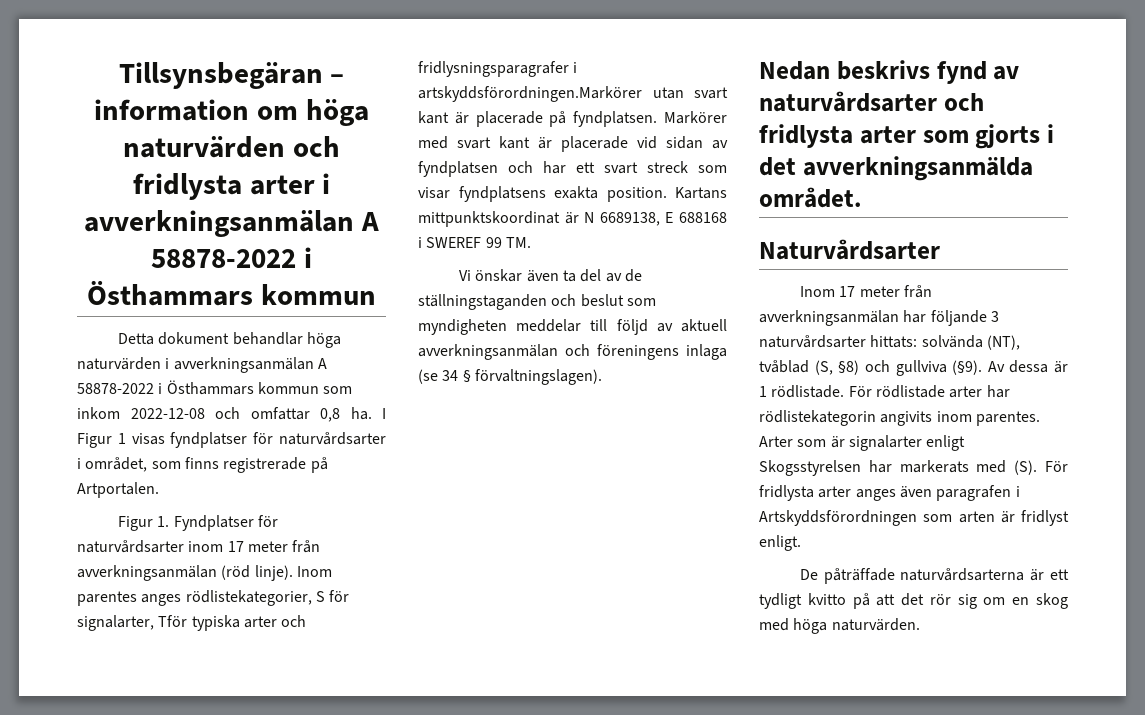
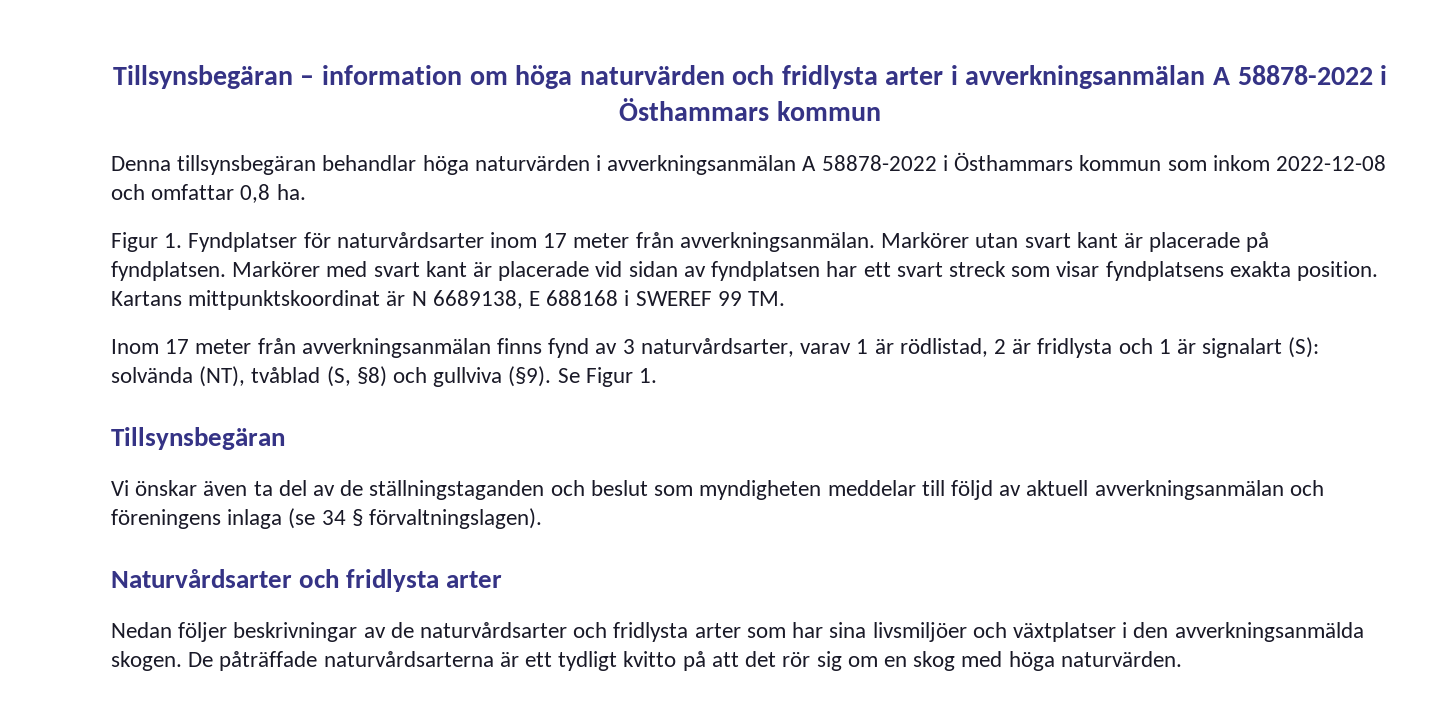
[117,332,230,345] Detta dokument -> [111,155,317,175] Denna tillsynsbegäran
[382,408,386,419] [77,432,387,448] [77,457,328,473] [77,482,159,498] I Figur 1 visas fyndplatser för naturvårdsarter i området, som finns registrerade på Artportalen. -> (306, 192) none
[77,565,332,581] [77,590,350,606] [77,615,307,631] [418,61,578,77] [418,86,642,102] avverkningsanmälan (röd linje). Inom parentes anges rödlistekategorier, S för signalarter, Tför typiska arter och fridlysningsparagrafer i artskyddsförordningen.Markörer -> [679,232,970,252] avverkningsanmälan. Markörer
[508,161,533,173] och -> (821, 271) none
(531, 242) none -> [111,337,1320,358] [111,366,658,387] [111,427,285,450] // Inom 17 meter från avverkningsanmälan finns fynd av 3 naturvårdsarter, varav 1 är rödlistad, 2 är fridlysta och 1 är signalart (S): solvända (NT), tvåblad (S, §8) och gullviva (§9). Se Figur 1. // Tillsynsbegäran
[759,60,1020,84] Nedan beskrivs fynd av -> [111,569,503,592] [111,622,414,642] Naturvårdsarter och fridlysta arter // Nedan följer beskrivningar av de
[975,124,1054,149] [759,156,1033,181] [759,187,862,208] [759,239,940,260] [799,285,932,298] [759,310,999,326] [759,335,1020,350] [759,360,1068,376] [759,385,1010,398] [759,410,1040,426] [759,435,966,451] [759,460,1068,476] [759,485,1020,501] [759,510,1069,526] [759,535,801,551] gjorts i det avverkningsanmälda området. // Naturvårdsarter // Inom 17 meter från avverkningsanmälan har följande 3 naturvårdsarter hittats: solvända (NT), tvåblad (S, §8) och gullviva (§9). Av dessa är 1 rödlistade. För rödlistade arter har rödlistekategorin angivits inom parentes. Arter som är signalarter enligt Skogsstyrelsen har markerats med (S). För fridlysta arter anges även paragrafen i Artskyddsförordningen som arten är fridlyst enligt. // -> [792,622,1364,642] [111,651,182,671] har sina livsmiljöer och växtplatser i den avverkningsanmälda skogen.

